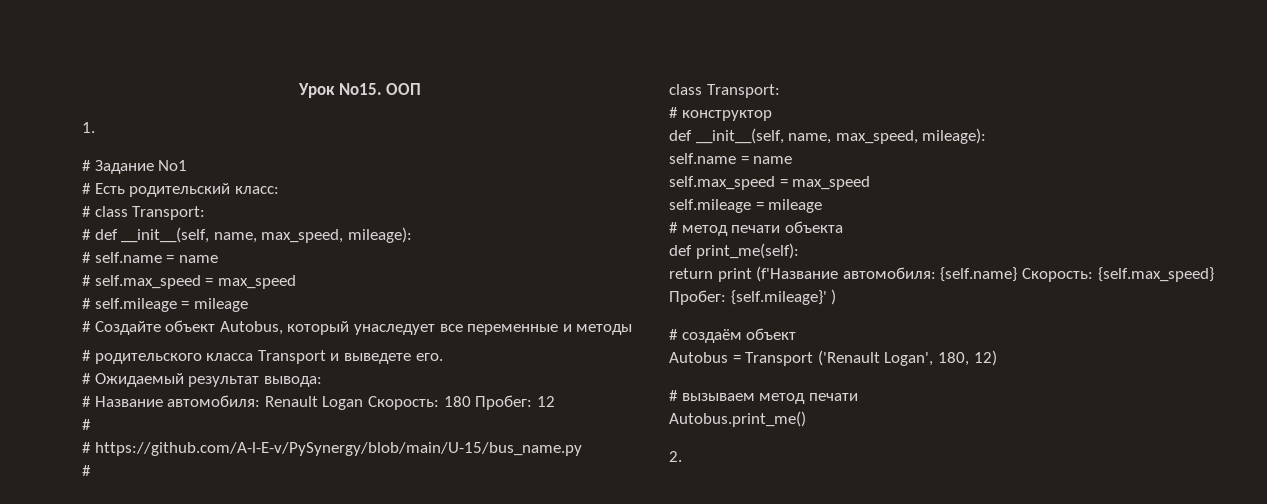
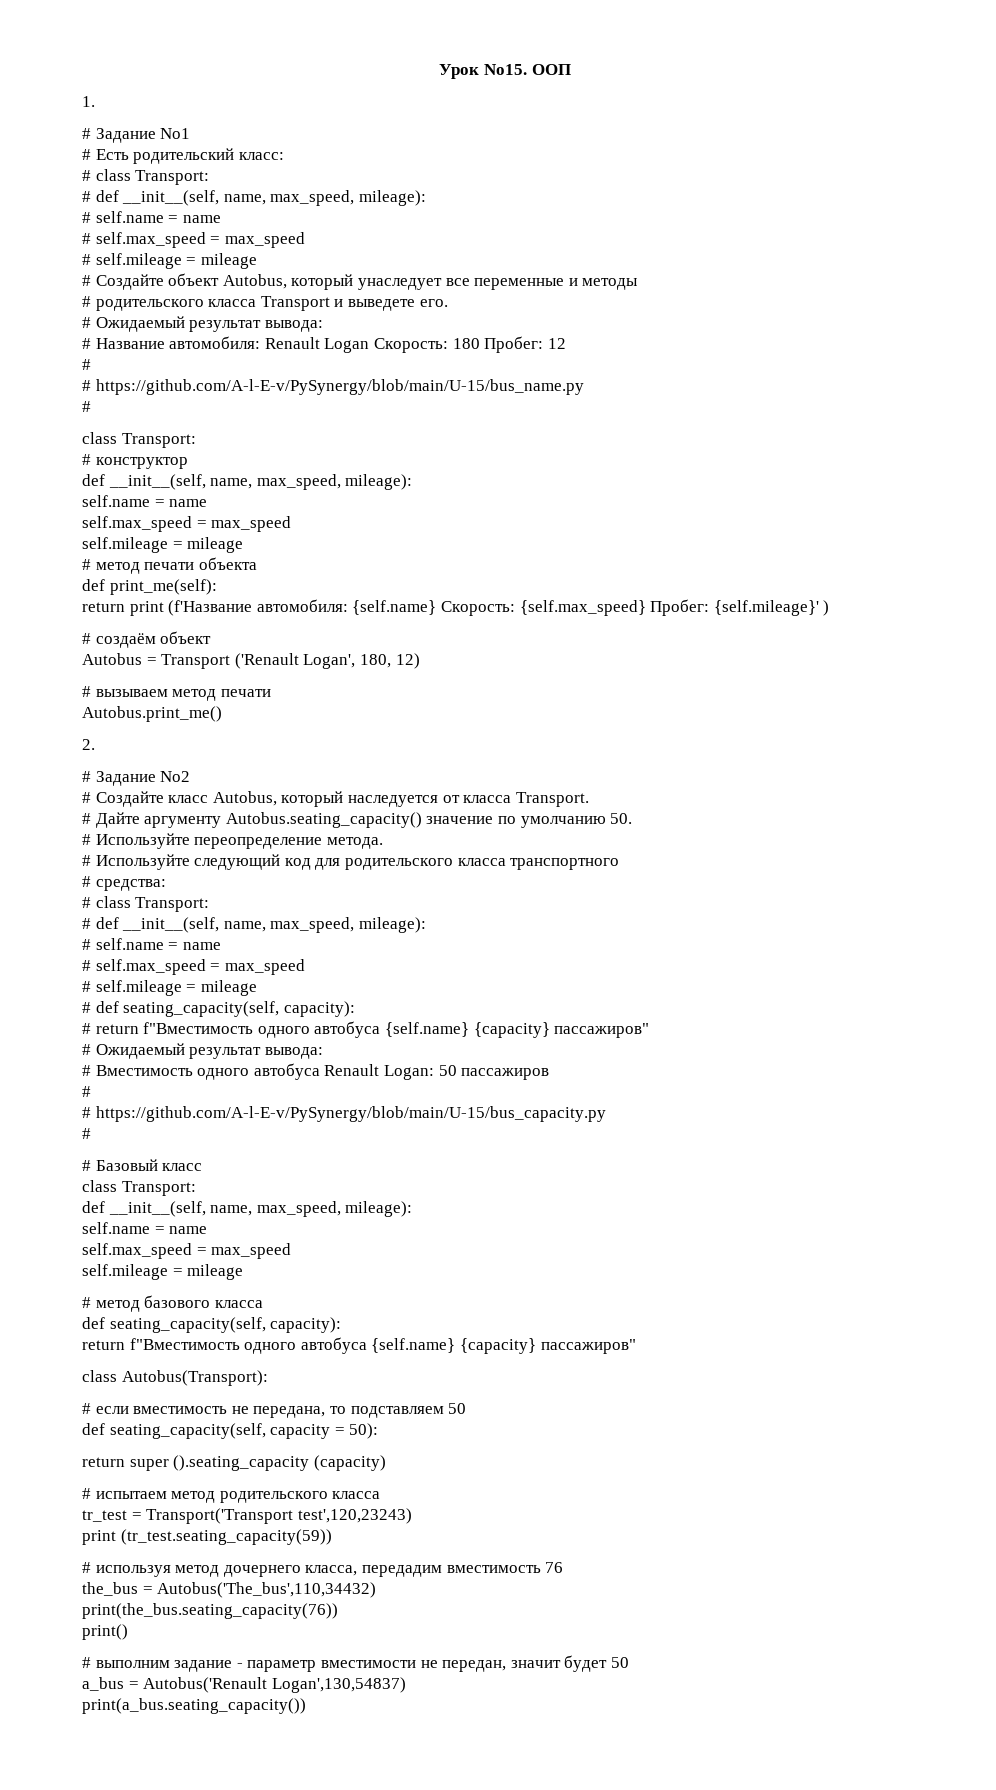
(682, 456) none -> [82,771,191,786] [82,791,589,807] [82,812,633,828] [82,833,383,849] [82,854,620,870] [82,876,166,891] [82,896,210,912] [82,917,426,933] [82,938,221,950] [82,959,305,975] [82,980,257,996] [82,1001,355,1017] [82,1021,650,1038] [82,1043,323,1059] [82,1063,550,1080] [82,1086,91,1097] [82,1106,606,1122] [82,1128,91,1139] [82,1159,203,1171] [82,1180,196,1196] [82,1201,413,1217] [82,1222,208,1234] [82,1243,292,1259] [82,1264,244,1280] [82,1295,263,1312] [82,1317,342,1333] [82,1337,636,1354] [82,1370,268,1386] [82,1403,467,1418] [82,1423,379,1439] [82,1455,386,1471] [82,1488,381,1503] [82,1508,412,1524] [82,1529,332,1545] [82,1562,564,1577] [82,1582,377,1598] [82,1603,338,1619] [82,1624,128,1640] [82,1655,629,1672] [82,1677,406,1693] [82,1698,306,1714] // # Задание No2 // # Создайте класс Autobus, который наследуется от класса Transport. // # Дайте аргументу Autobus.seating_capacity() значение по умолчанию 50. // # Используйте переопределение метода. // # Используйте следующий код для родительского класса транспортного // # средства: // # class Transport: // # def __init__(self, name, max_speed, mileage): // # self.name = name // # self.max_speed = max_speed // # self.mileage = mileage // # def seating_capacity(self, capacity): // # return f"Вместимость одного автобуса {self.name} {capacity} пассажиров" // # Ожидаемый результат вывода: // # Вместимость одного автобуса Renault Logan: 50 пассажиров // # // # https://github.com/A-l-E-v/PySynergy/blob/main/U-15/bus_capacity.py // # // # Базовый класс // class Transport: // def __init__(self, name, max_speed, mileage): // self.name = name // self.max_speed = max_speed // self.mileage = mileage // # метод базового класса // def seating_capacity(self, capacity): // return f"Вместимость одного автобуса {self.name} {capacity} пассажиров" // class Autobus(Transport): // # если вместимость не передана, то подставляем 50 // def seating_capacity(self, capacity = 50): // return super ().seating_capacity (capacity) // # испытаем метод родительского класса // tr_test = Transport('Transport test',120,23243) // print (tr_test.seating_capacity(59)) // # используя метод дочернего класса, передадим вместимость 76 // the_bus = Autobus('The_bus',110,34432) // print(the_bus.seating_capacity(76)) // print() // # выполним задание - параметр вместимости не передан, значит будет 50 // a_bus = Autobus('Renault Logan',130,54837) // print(a_bus.seating_capacity())

